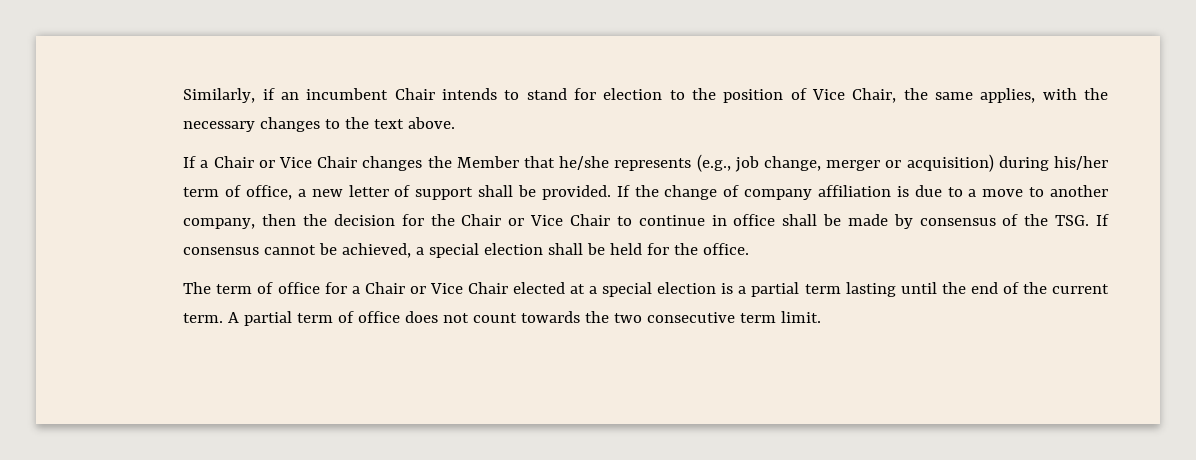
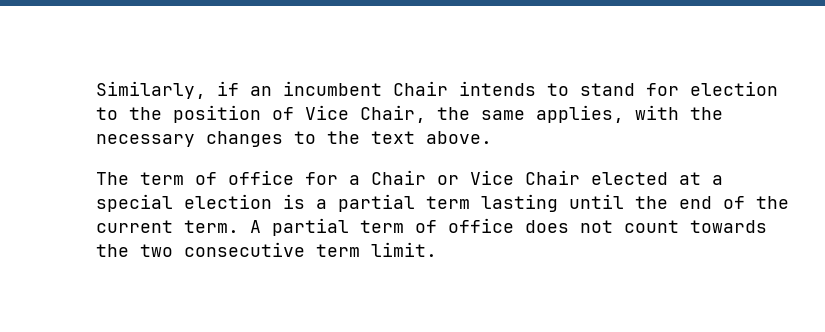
[183,154,1108,172] [183,185,1108,200] [183,214,1110,229] [183,243,750,258] // If a Chair or Vice Chair changes the Member that he/she represents (e.g., job change, merger or acquisition) during his/her term of office, a new letter of support shall be provided. If the change of company affiliation is due to a move to another company, then the decision for the Chair or Vice Chair to continue in office shall be made by consensus of the TSG. If consensus cannot be achieved, a special election shall be held for the office. -> (492, 137) none

